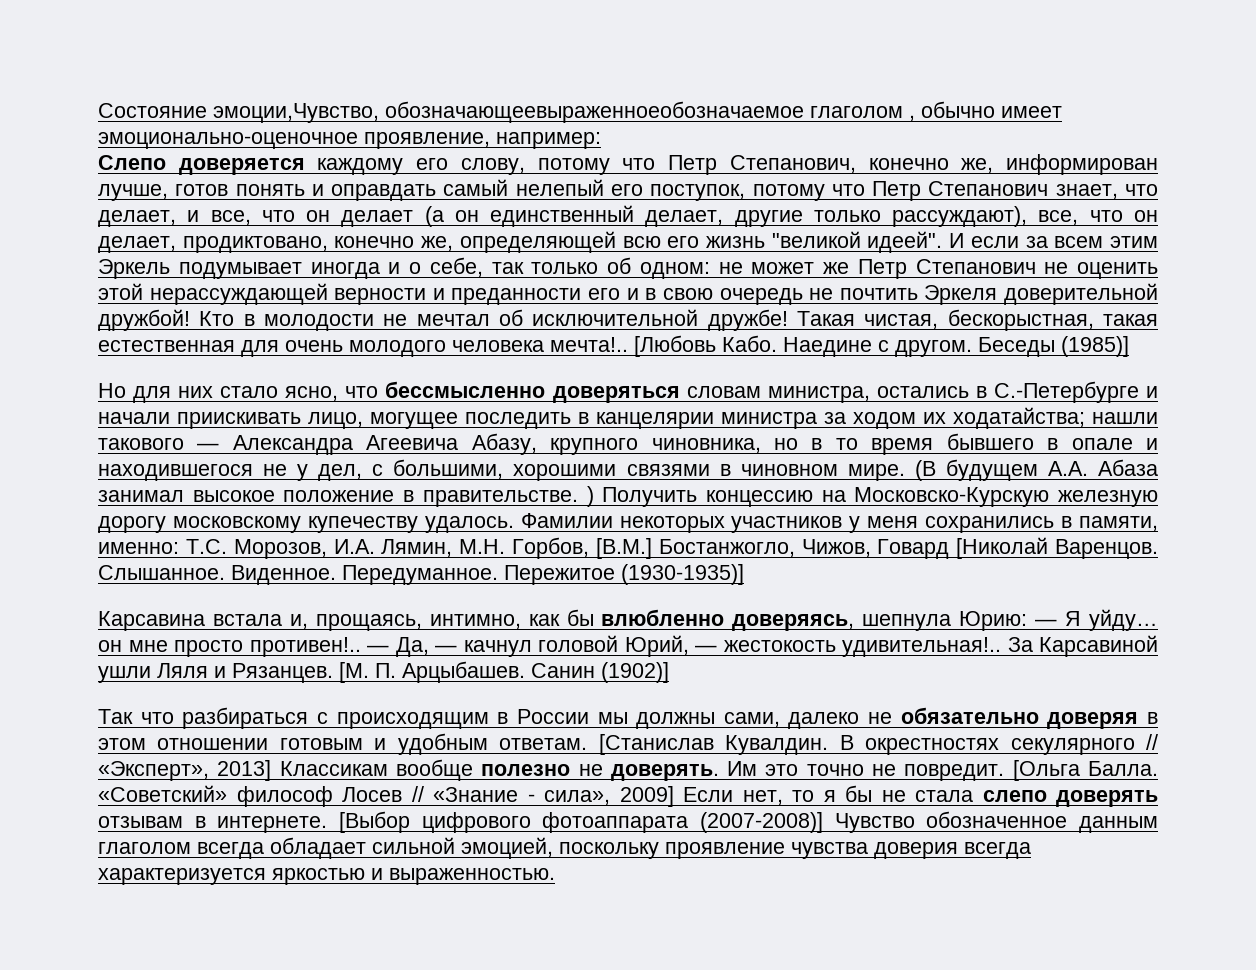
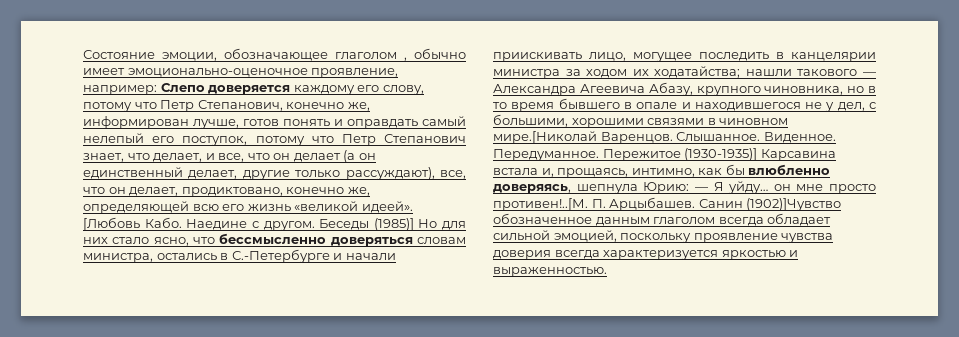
[213,101,804,123] эмоции,Чувство, обозначающеевыраженноеобозначаемое -> [162,48,328,61] эмоции, обозначающее
(601, 140) // -> (157, 90) none
[771,231,1158,253] [98,257,1158,279] [98,283,1159,305] [98,309,1158,331] [98,337,628,357] "великой идеей". И если за всем этим Эркель подумывает иногда и о себе, так только об одном: не может же Петр Степанович не оценить этой нерассуждающей верности и преданности его и в свою очередь не почтить Эркеля доверительной дружбой! Кто в молодости не мечтал об исключительной дружбе! Такая чистая, бескорыстная, такая естественная для очень молодого человека мечта!.. -> [294,201,413,213] «великой идеей».
(1129, 346) // -> (414, 224) none
[847,459,1158,481] [98,486,1158,507] [98,513,1158,533] [98,537,1049,559] мире. (В будущем А.А. Абаза занимал высокое положение в правительстве. ) Получить концессию на Московско-Курскую железную дорогу московскому купечеству удалось. Фамилии некоторых участников у меня сохранились в памяти, именно: Т.С. Морозов, И.А. Лямин, М.Н. Горбов, [В.М.] Бостанжогло, Чижов, Говард [Николай -> [493,131,597,144] мире.[Николай
(744, 574) // -> (758, 154) none
[249,635,1158,657] [98,661,669,683] [98,707,1158,729] [98,733,1158,755] [98,759,1158,781] [98,785,1158,807] [98,811,915,833] противен!.. ― Да, ― качнул головой Юрий, ― жестокость удивительная!.. За Карсавиной ушли Ляля и Рязанцев. [М. П. Арцыбашев. Санин (1902)] // Так что разбираться с происходящим в России мы должны сами, далеко не обязательно доверяя в этом отношении готовым и удобным ответам. [Станислав Кувалдин. В окрестностях секулярного // «Эксперт», 2013] Классикам вообще полезно не доверять. Им это точно не повредит. [Ольга Балла. «Советский» философ Лосев // «Знание - сила», 2009] Если нет, то я бы не стала слепо доверять отзывам в интернете. [Выбор цифрового фотоаппарата (2007-2008)] Чувство -> [493,197,842,211] противен!..[М. П. Арцыбашев. Санин (1902)]Чувство

